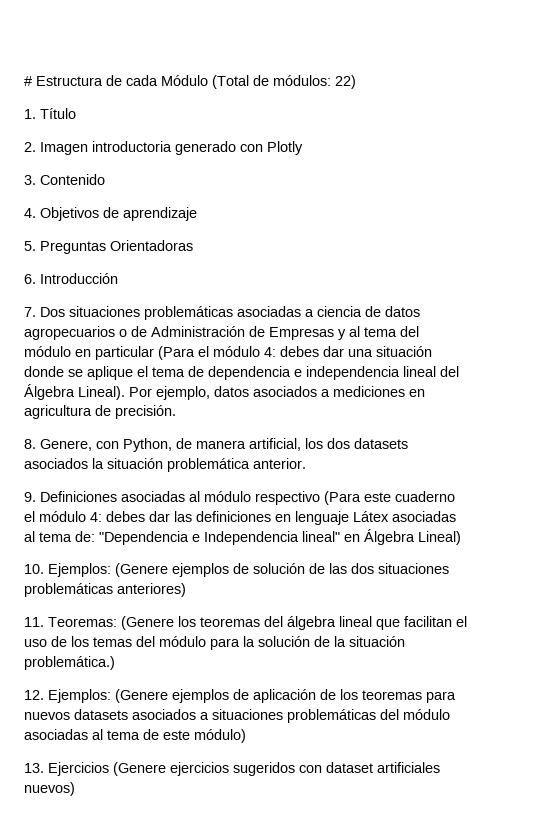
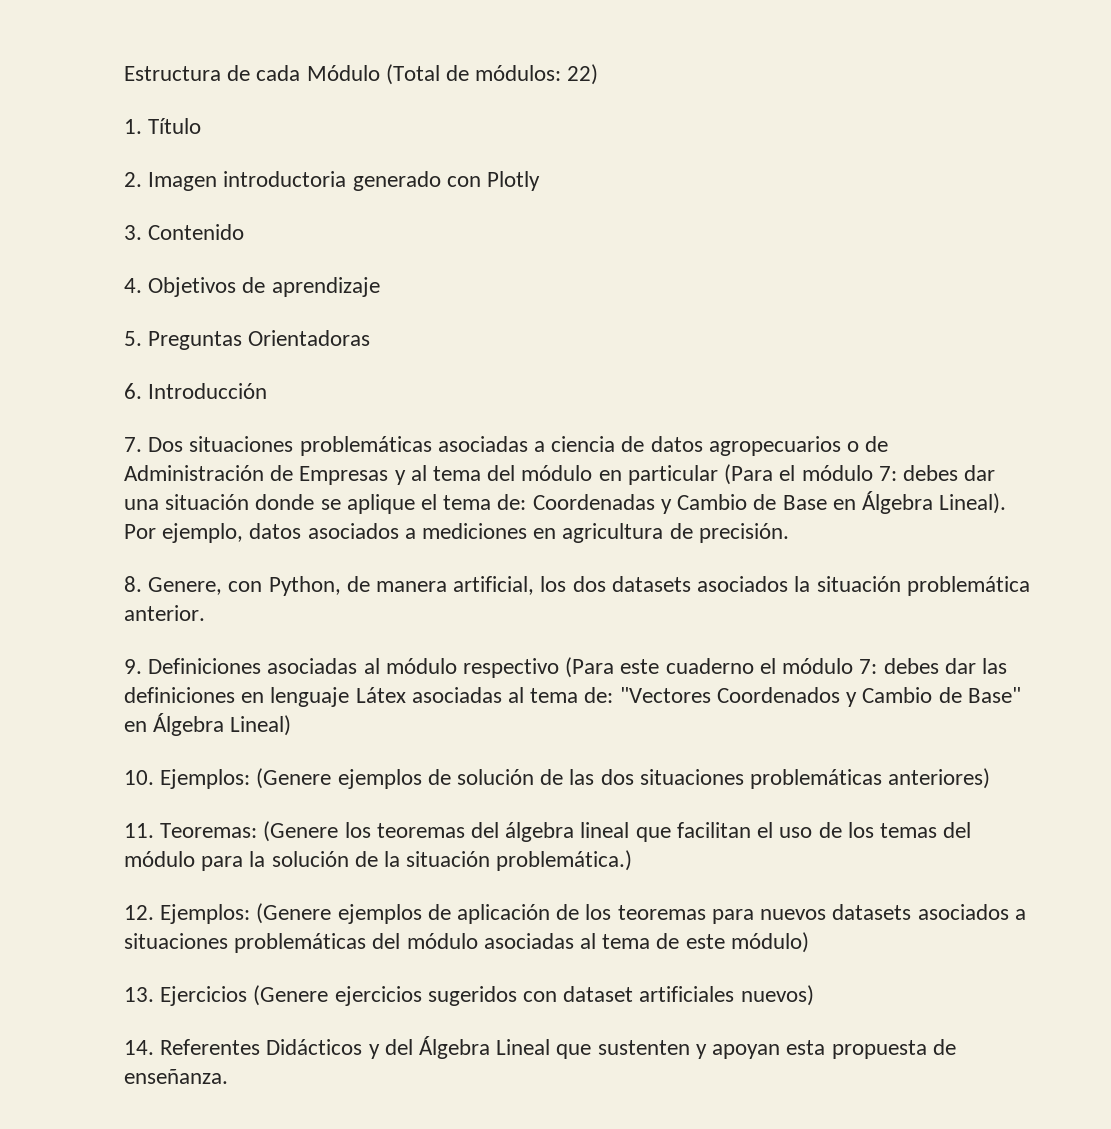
[24,76,32,86] # -> (124, 73) none
[264,347,276,357] 4: -> [878,466,897,481] 7:
[188,366,459,380] de dependencia e independencia lineal del -> [497,494,856,514] de: Coordenadas y Cambio de Base en
[90,512,102,522] 4: -> [859,659,878,674] 7:
[99,531,340,545] "Dependencia e Independencia lineal" -> [619,687,1021,707] "Vectores Coordenados y Cambio de Base"
(75, 789) none -> [124,1036,956,1059] [124,1069,228,1084] // 14. Referentes Didácticos y del Álgebra Lineal que sustenten y apoyan esta propuesta de enseñanza.

